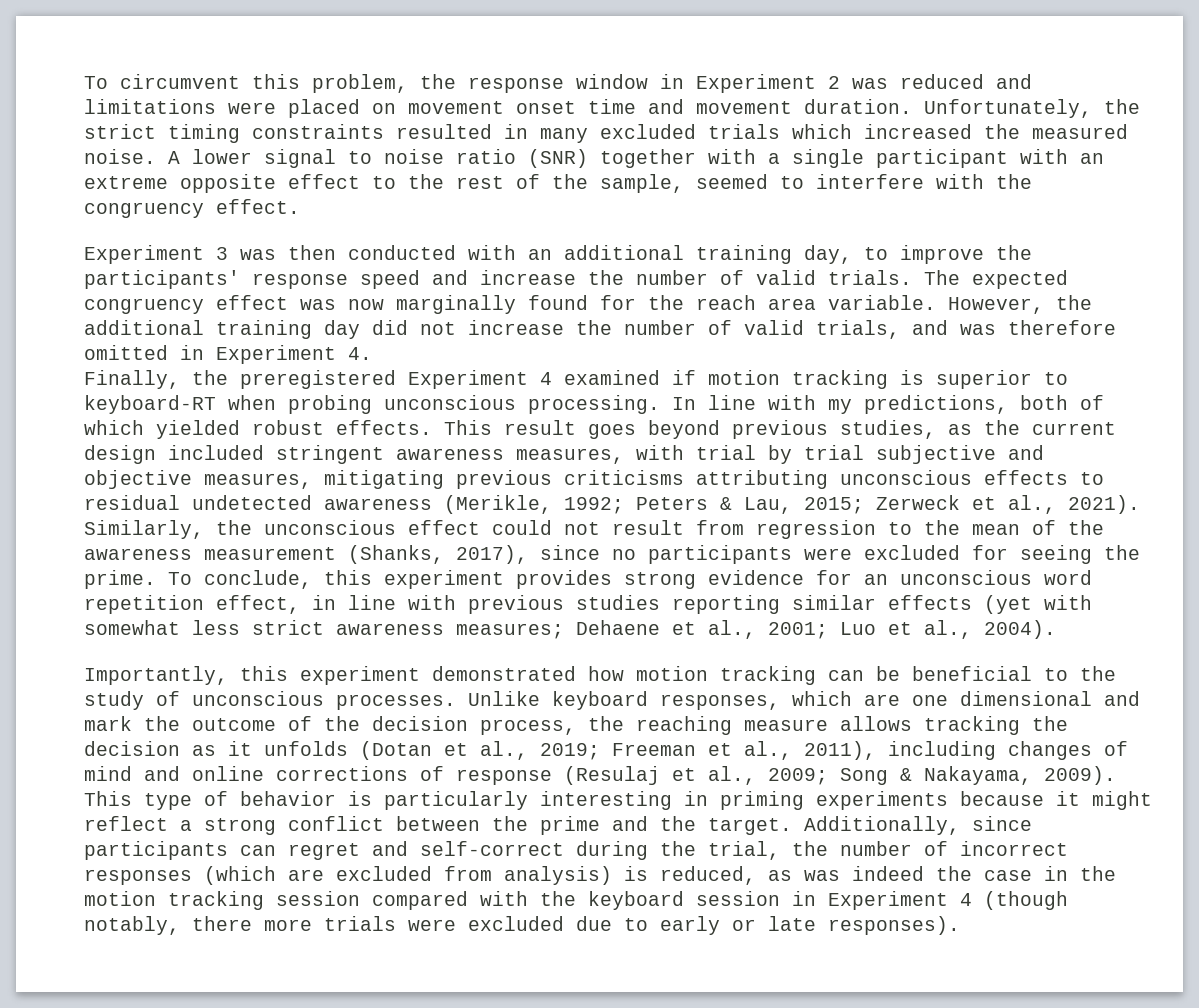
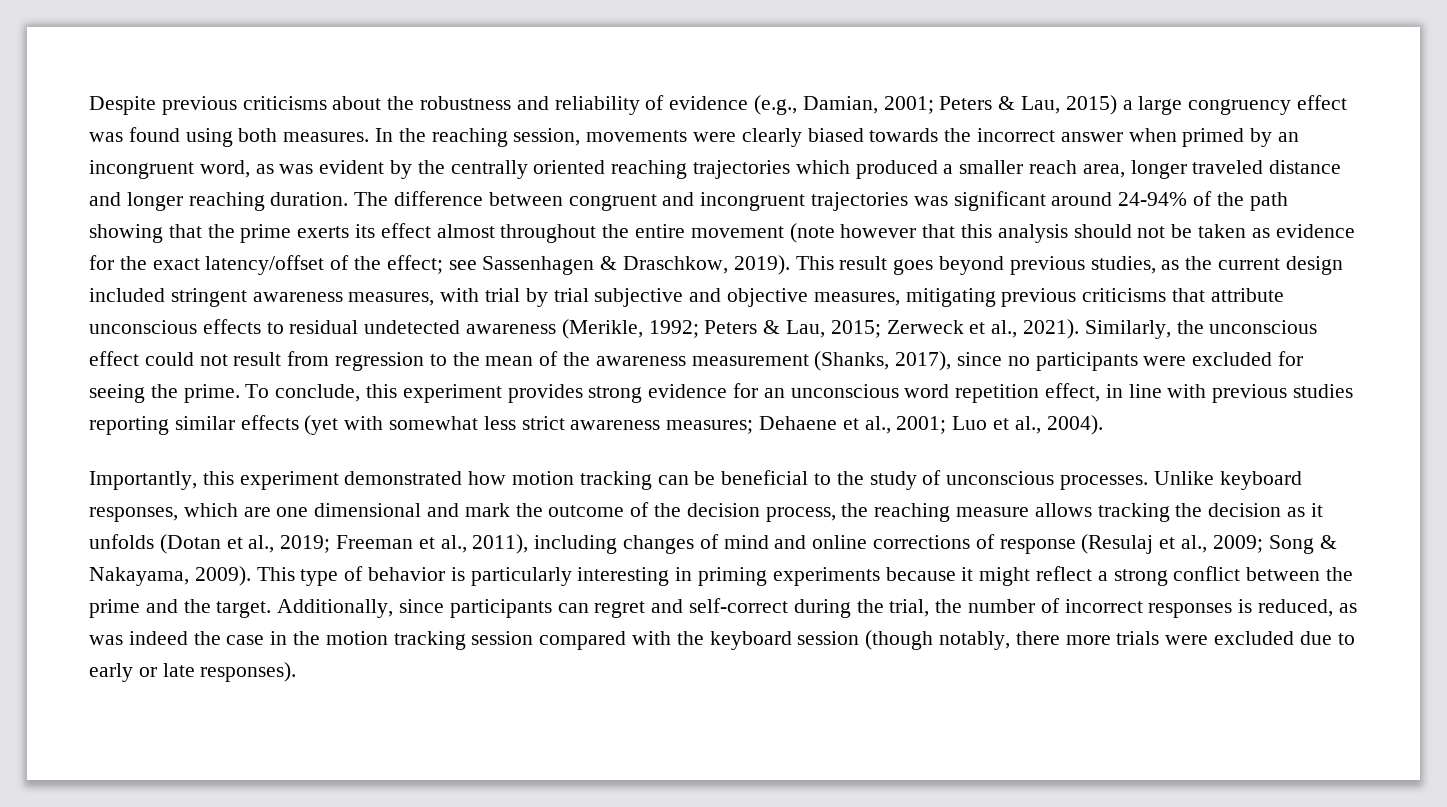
[84,74,1032,93] [84,99,1140,118] [84,124,1128,143] [84,149,1104,168] [84,174,1032,193] [84,199,300,218] [84,245,1032,264] [84,270,1068,289] [84,295,1092,314] [84,320,1116,339] [84,345,372,364] [84,370,1068,389] [84,395,1104,414] [84,420,432,439] To circumvent this problem, the response window in Experiment 2 was reduced and limitations were placed on movement onset time and movement duration. Unfortunately, the strict timing constraints resulted in many excluded trials which increased the measured noise. A lower signal to noise ratio (SNR) together with a single participant with an extreme opposite effect to the rest of the sample, seemed to interfere with the congruency effect. // Experiment 3 was then conducted with an additional training day, to improve the participants' response speed and increase the number of valid trials. The expected congruency effect was now marginally found for the reach area variable. However, the additional training day did not increase the number of valid trials, and was therefore omitted in Experiment 4. // Finally, the preregistered Experiment 4 examined if motion tracking is superior to keyboard-RT when probing unconscious processing. In line with my predictions, both of which yielded robust effects. -> [89,95,1348,115] [89,127,1300,147] [89,160,1342,179] [89,191,1288,211] [89,223,1355,243] [89,255,790,275] Despite previous criticisms about the robustness and reliability of evidence (e.g., Damian, 2001; Peters & Lau, 2015) a large congruency effect was found using both measures. In the reaching session, movements were clearly biased towards the incorrect answer when primed by an incongruent word, as was evident by the centrally oriented reaching trajectories which produced a smaller reach area, longer traveled distance and longer reaching duration. The difference between congruent and incongruent trajectories was significant around 24-94% of the path showing that the prime exerts its effect almost throughout the entire movement (note however that this analysis should not be taken as evidence for the exact latency/offset of the effect; see Sassenhagen & Draschkow, 2019).
[696,470,828,489] attributing -> [1172,288,1284,302] that attribute
[204,866,612,885] (which are excluded from analysis) -> (1233, 610) none
[792,891,972,910] in Experiment 4 -> (860, 638) none

